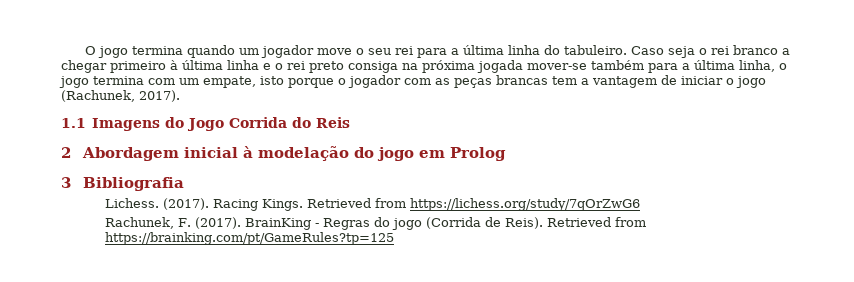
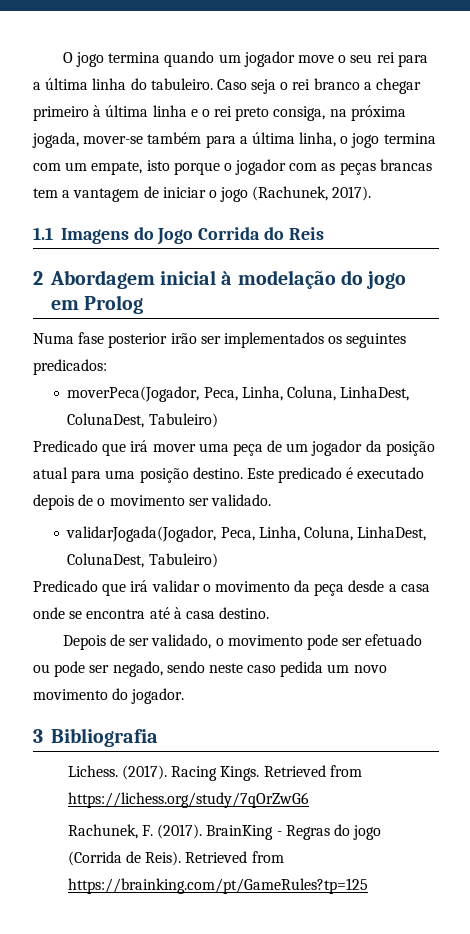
[348,61,398,73] consiga -> [273,106,326,121] consiga,
[477,60,523,73] jogada -> [32,132,79,148] jogada,
(506, 154) none -> [33,332,407,348] [33,359,107,375] [67,386,410,402] [67,413,218,428] [33,440,435,456] [33,467,425,483] [33,494,271,510] [66,526,427,542] [67,553,218,568] [33,580,430,596] [33,607,270,619] [62,634,423,650] [33,661,387,677] [33,688,185,704] // Numa fase posterior irão ser implementados os seguintes predicados: // moverPeca(Jogador, Peca, Linha, Coluna, LinhaDest, ColunaDest, Tabuleiro) // Predicado que irá mover uma peça de um jogador da posição atual para uma posição destino. Este predicado é executado depois de o movimento ser validado. // validarJogada(Jogador, Peca, Linha, Coluna, LinhaDest, ColunaDest, Tabuleiro) // Predicado que irá validar o movimento da peça desde a casa onde se encontra até à casa destino. // Depois de ser validado, o movimento pode ser efetuado ou pode ser negado, sendo neste caso pedida um novo movimento do jogador.

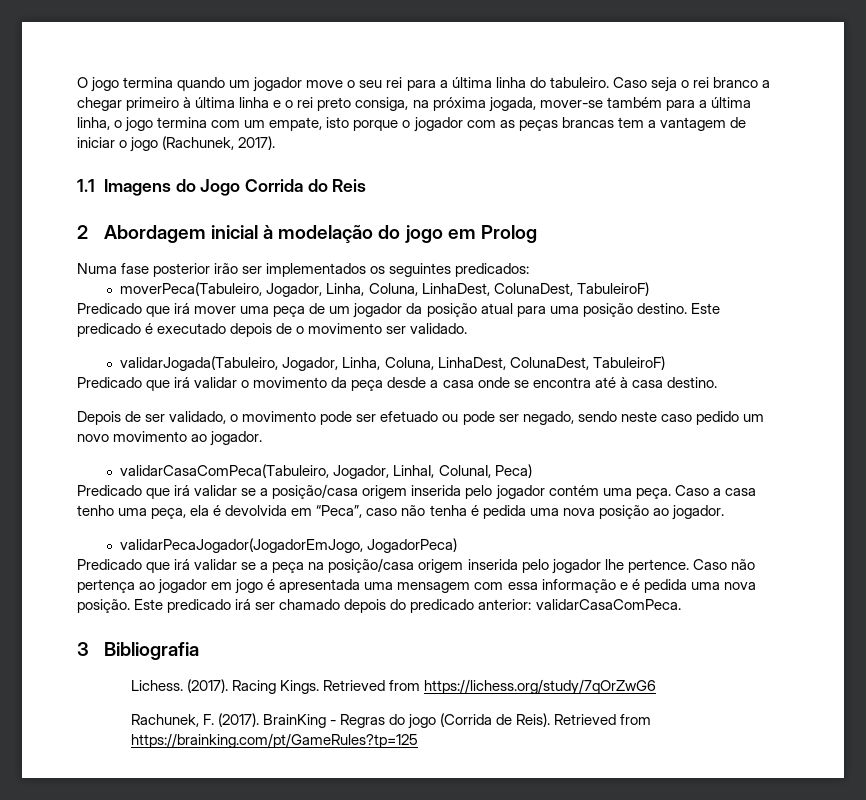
[67,386,410,402] [67,413,218,428] moverPeca(Jogador, Peca, Linha, Coluna, LinhaDest, ColunaDest, Tabuleiro) -> [120,282,649,297] moverPeca(Tabuleiro, Jogador, Linha, Coluna, LinhaDest, ColunaDest, TabuleiroF)
[66,526,427,542] [67,553,218,568] validarJogada(Jogador, Peca, Linha, Coluna, LinhaDest, ColunaDest, Tabuleiro) -> [120,356,665,371] validarJogada(Tabuleiro, Jogador, Linha, Coluna, LinhaDest, ColunaDest, TabuleiroF)
[280,661,324,677] pedida -> [695,411,739,425] pedido
[112,688,185,704] do jogador. -> [191,431,263,446] [120,464,532,479] [77,484,756,500] [77,505,724,520] [120,538,458,553] [77,558,755,574] [77,579,756,594] [77,599,681,613] ao jogador. // validarCasaComPeca(Tabuleiro, Jogador, LinhaI, ColunaI, Peca) // Predicado que irá validar se a posição/casa origem inserida pelo jogador contém uma peça. Caso a casa tenho uma peça, ela é devolvida em “Peca”, caso não tenha é pedida uma nova posição ao jogador. // validarPecaJogador(JogadorEmJogo, JogadorPeca) // Predicado que irá validar se a peça na posição/casa origem inserida pelo jogador lhe pertence. Caso não pertença ao jogador em jogo é apresentada uma mensagem com essa informação e é pedida uma nova posição. Este predicado irá ser chamado depois do predicado anterior: validarCasaComPeca.

